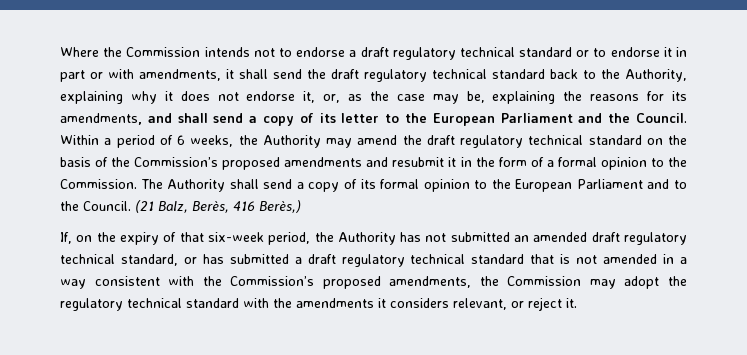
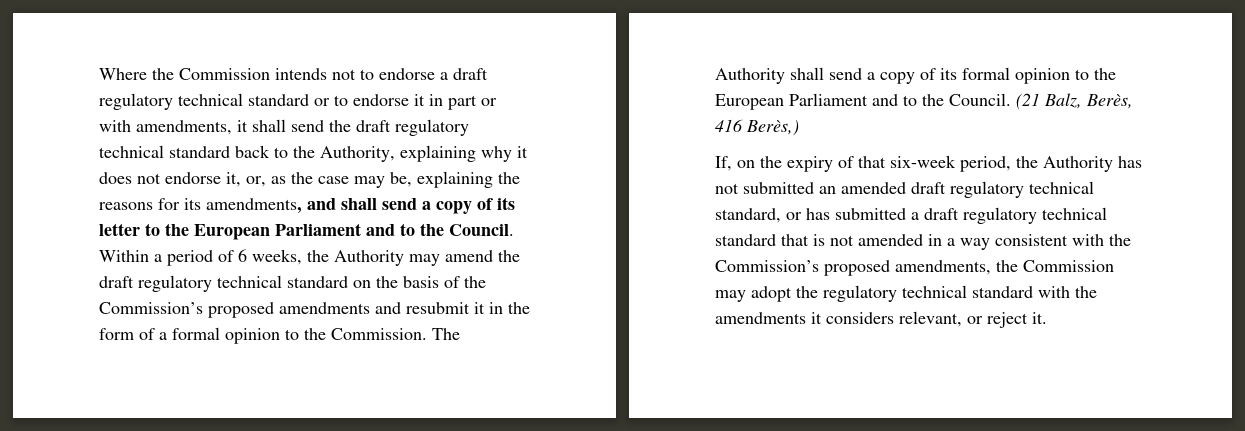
(603, 118) none -> [400,223,415,236] to

